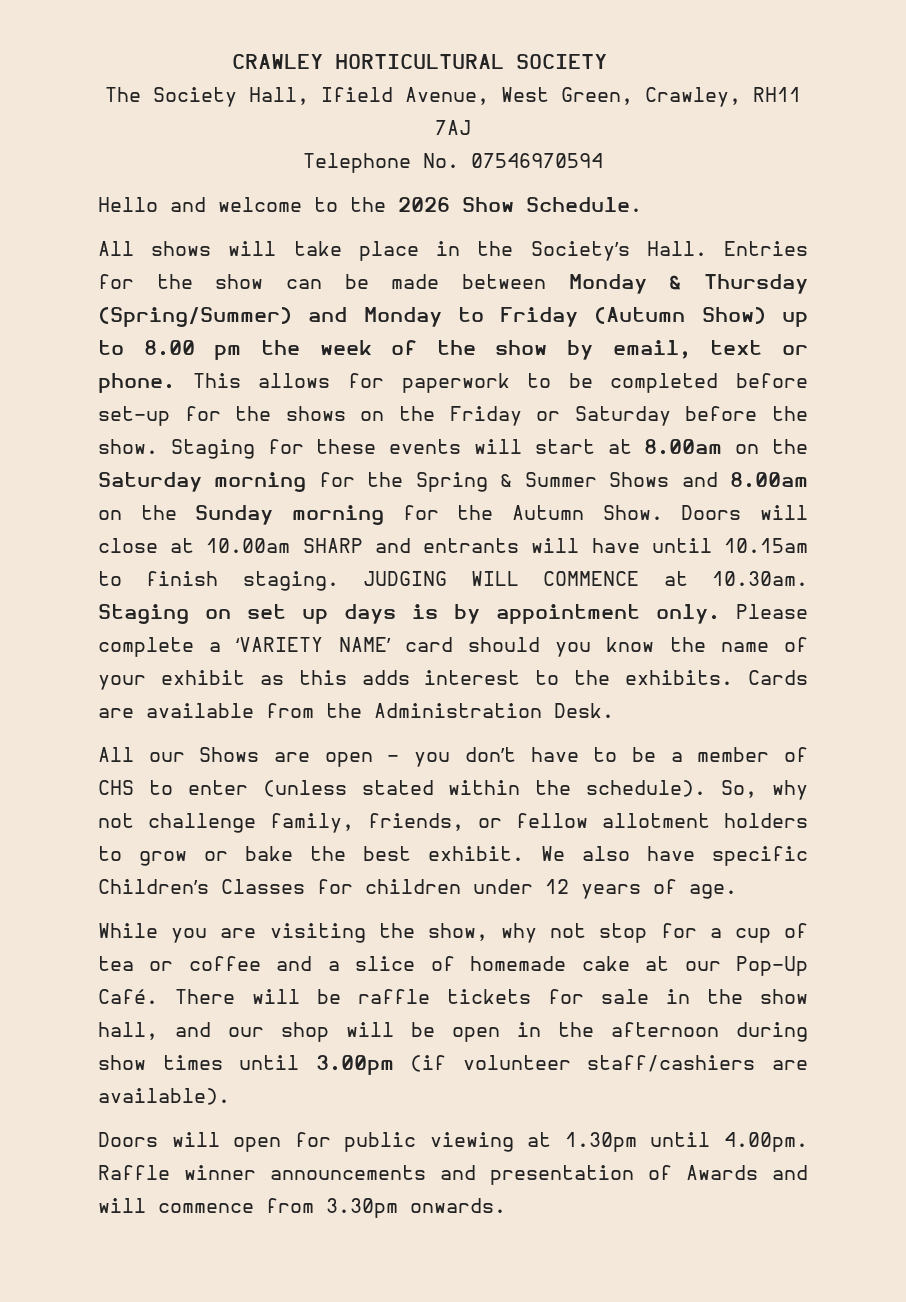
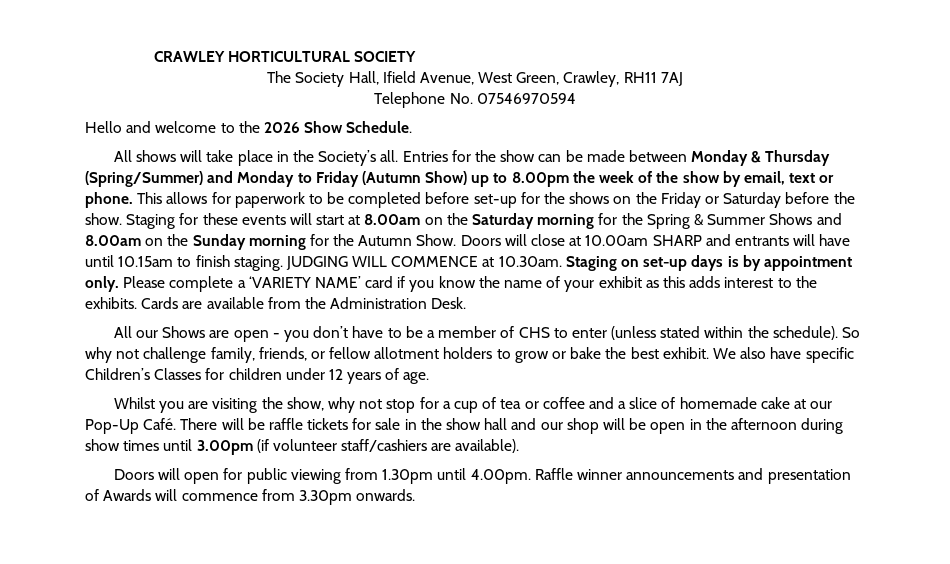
[646,241,707,256] Hall. -> [380,150,399,162] all.
[143,340,242,360] 8.00 pm -> [511,172,569,187] 8.00pm
[247,604,328,624] set up -> [643,257,688,271] set-up
[468,637,540,652] should -> [397,276,406,288] if
[721,780,758,798] So, -> [841,327,860,338] So
[98,923,158,938] While -> [113,397,155,409] Whilst
[98,1022,158,1040] hall, -> [484,418,508,430] hall
[527,1132,552,1147] at -> [345,468,379,480] from
[772,1165,808,1180] and -> (152, 495) none

